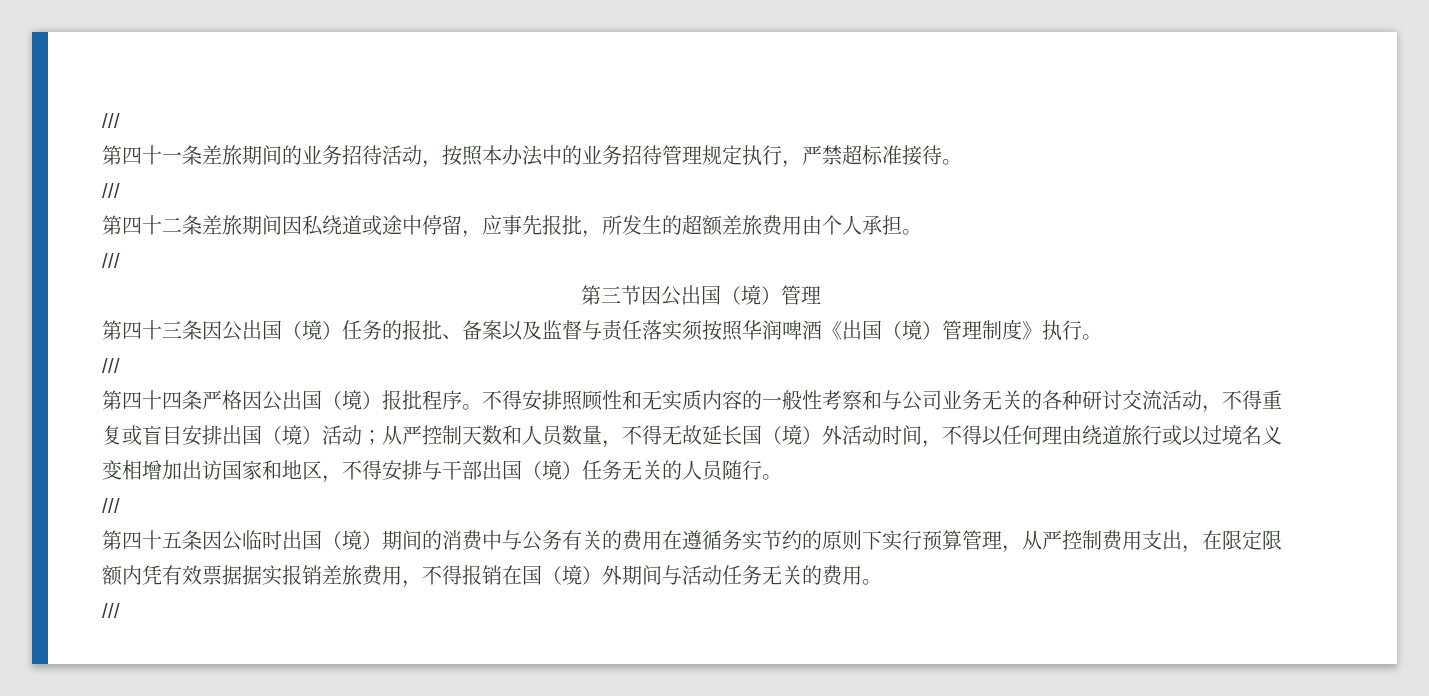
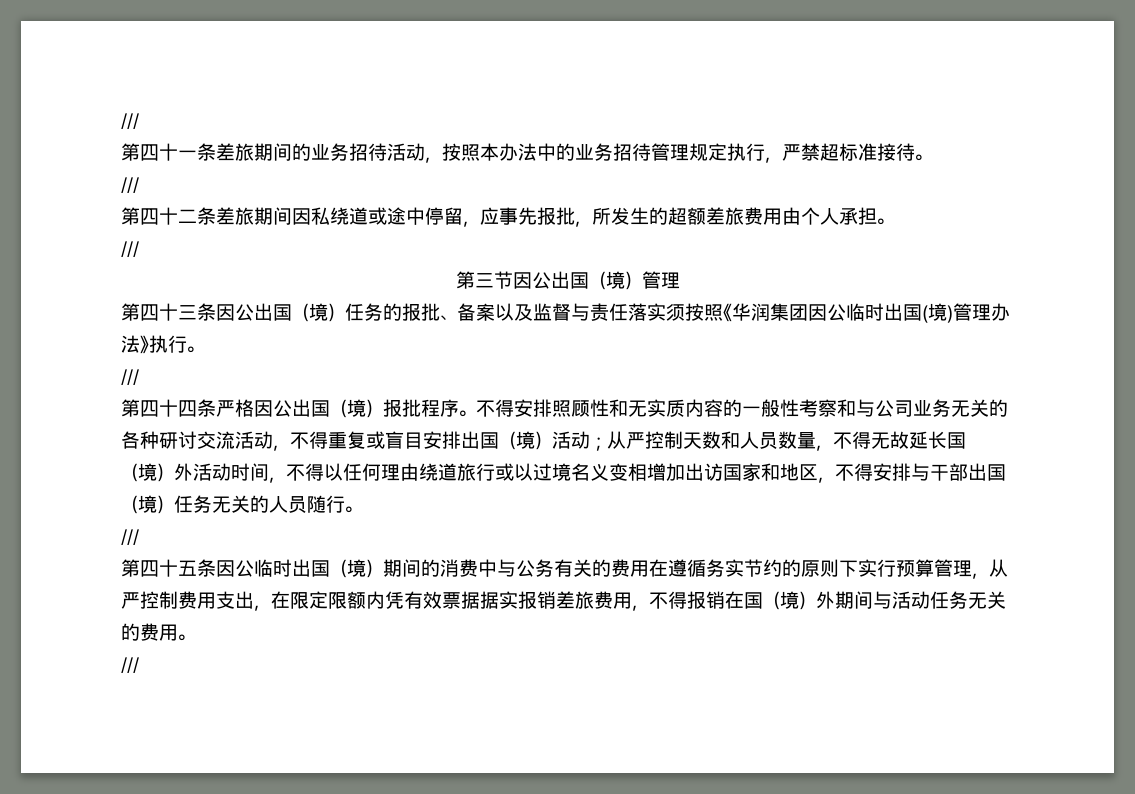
[742,319,1022,340] 华润啤酒《出国（境）管理制度 -> [723,303,1010,323] [121,335,140,353] 《华润集团因公临时出国(境)管理办法

